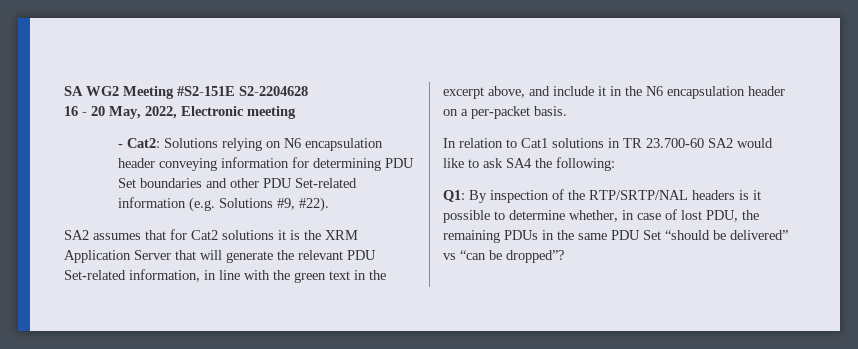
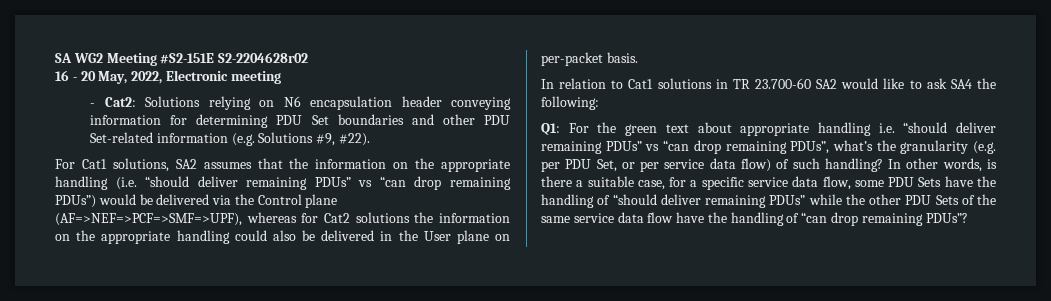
[239,86,308,96] S2-2204628 -> [218,52,309,63] S2-2204628r02
[64,229,358,240] [64,250,376,263] [64,269,386,283] [443,86,785,99] [443,109,468,116] SA2 assumes that for Cat2 solutions it is the XRM Application Server that will generate the relevant PDU Set-related information, in line with the green text in the excerpt above, and include it in the N6 encapsulation header on a -> [55,158,510,172] [55,176,511,190] [55,194,338,208] [55,212,511,226] [55,230,511,244] For Cat1 solutions, SA2 assumes that the information on the appropriate handling (i.e. “should deliver remaining PDUs” vs “can drop remaining PDUs”) would be delivered via the Control plane (AF=>NEF=>PCF=>SMF=>UPF), whereas for Cat2 solutions the information on the appropriate handling could also be delivered in the User plane on
[469,189,761,203] [443,209,759,223] [443,230,788,243] [443,250,564,263] By inspection of the RTP/SRTP/NAL headers is it possible to determine whether, in case of lost PDU, the remaining PDUs in the same PDU Set “should be delivered” vs “can be dropped”? -> [568,122,996,136] [541,140,996,154] [541,158,997,172] [541,176,996,190] [541,194,996,208] [541,212,968,226] For the green text about appropriate handling i.e. “should deliver remaining PDUs” vs “can drop remaining PDUs”, what’s the granularity (e.g. per PDU Set, or per service data flow) of such handling? In other words, is there a suitable case, for a specific service data flow, some PDU Sets have the handling of “should deliver remaining PDUs” while the other PDU Sets of the same service data flow have the handling of “can drop remaining PDUs”?

